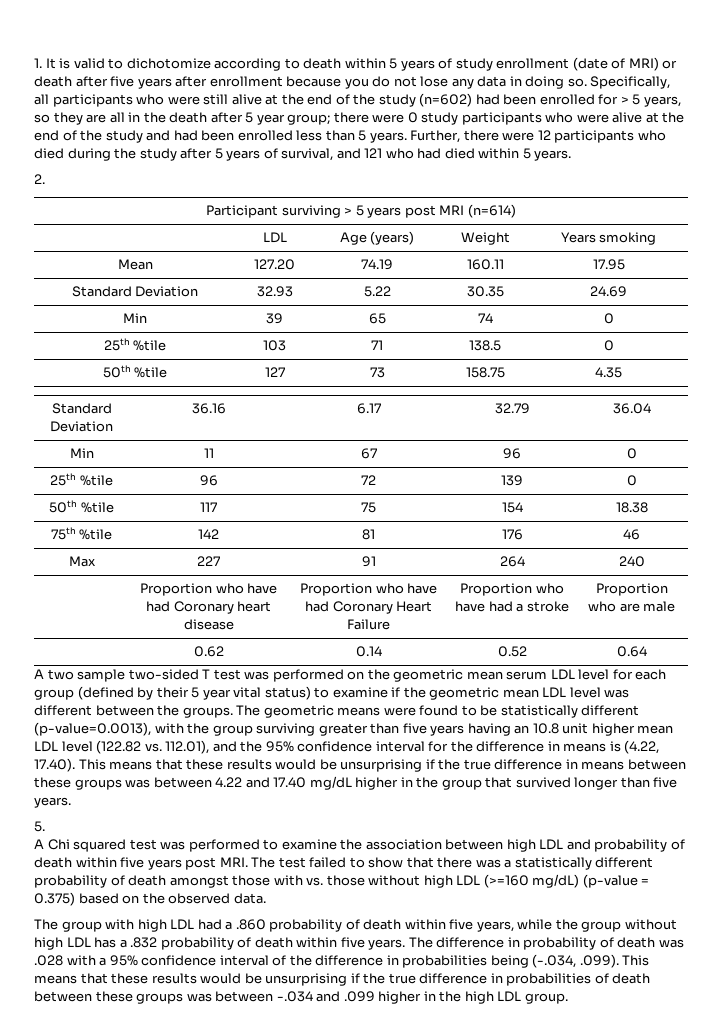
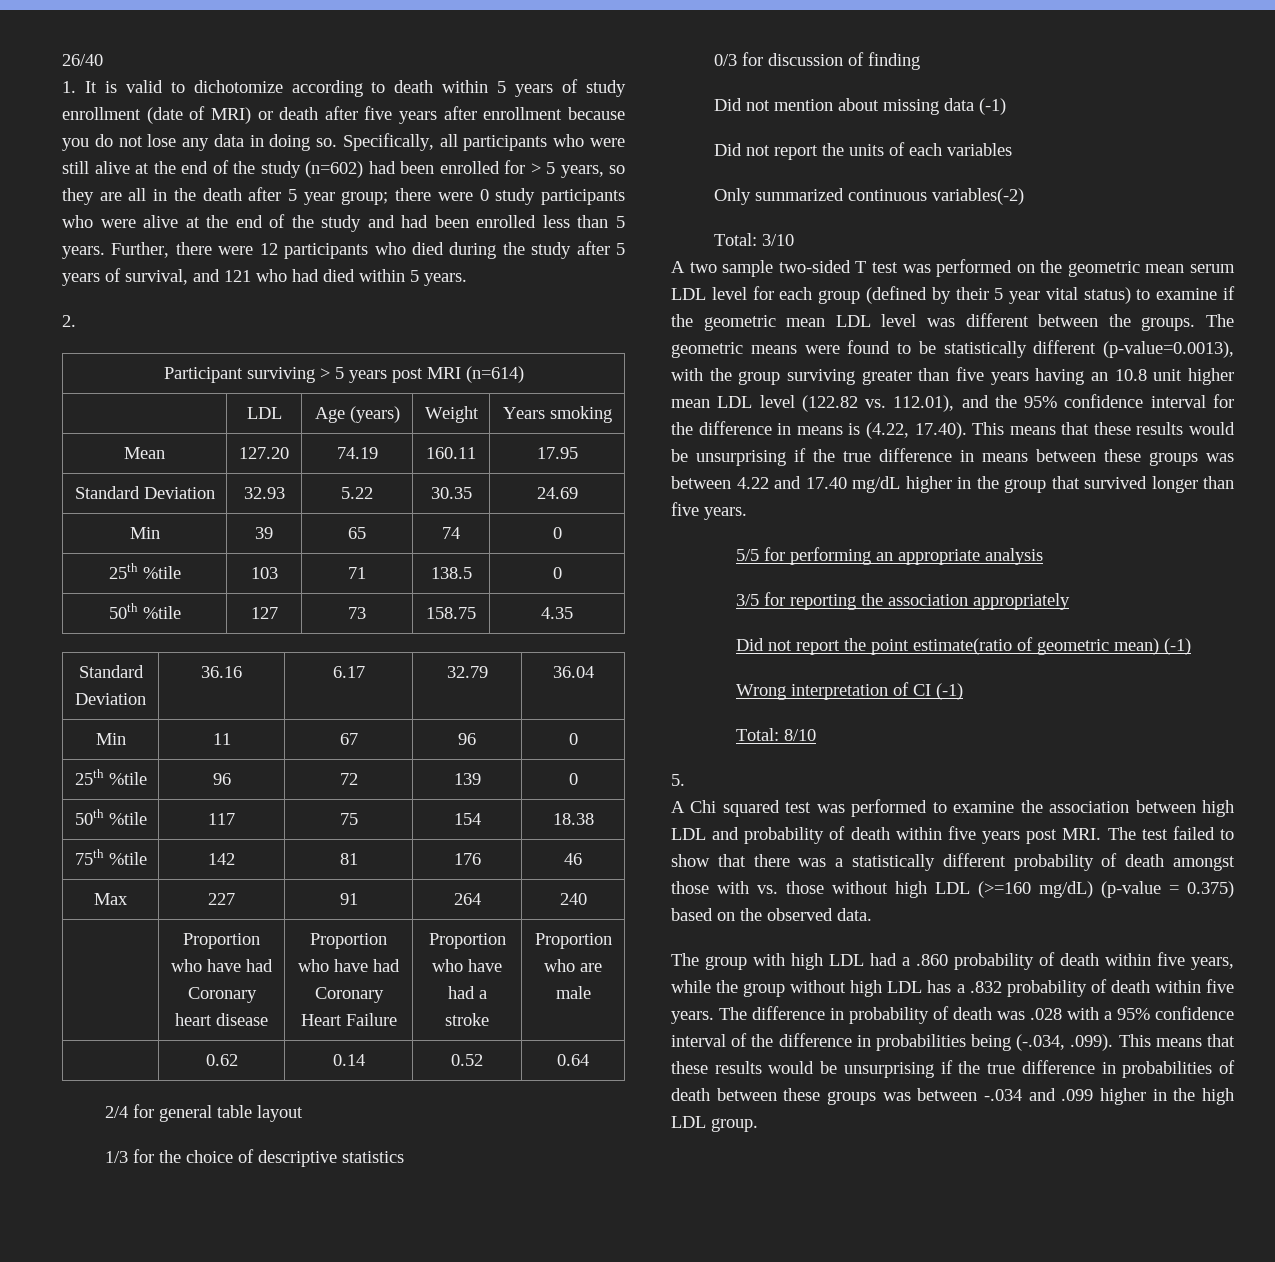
(34, 63) none -> [62,54,103,66] 26/40 //
(647, 651) none -> [105,1104,304,1122] [105,1149,405,1167] [714,52,921,70] [714,98,1007,115] [714,142,1013,160] [714,188,1025,205] [714,233,795,246] // 2/4 for general table layout // 1/3 for the choice of descriptive statistics // 0/3 for discussion of finding // Did not mention about missing data (-1) // Did not report the units of each variables // Only summarized continuous variables(-2) // Total: 3/10
(71, 802) none -> [735,547,1043,565] [735,592,1070,610] [735,637,1191,655] [735,682,963,700] [735,728,816,741] // 5/5 for performing an appropriate analysis // 3/5 for reporting the association appropriately // Did not report the point estimate(ratio of geometric mean) (-1) // Wrong interpretation of CI (-1) // Total: 8/10

